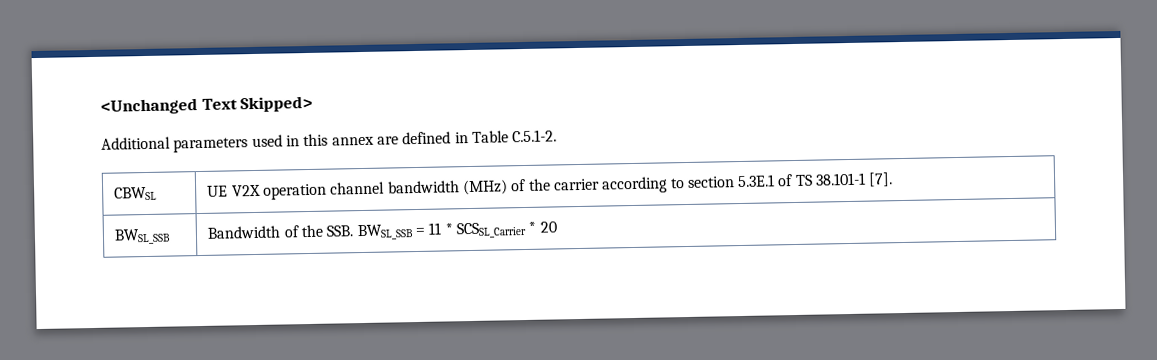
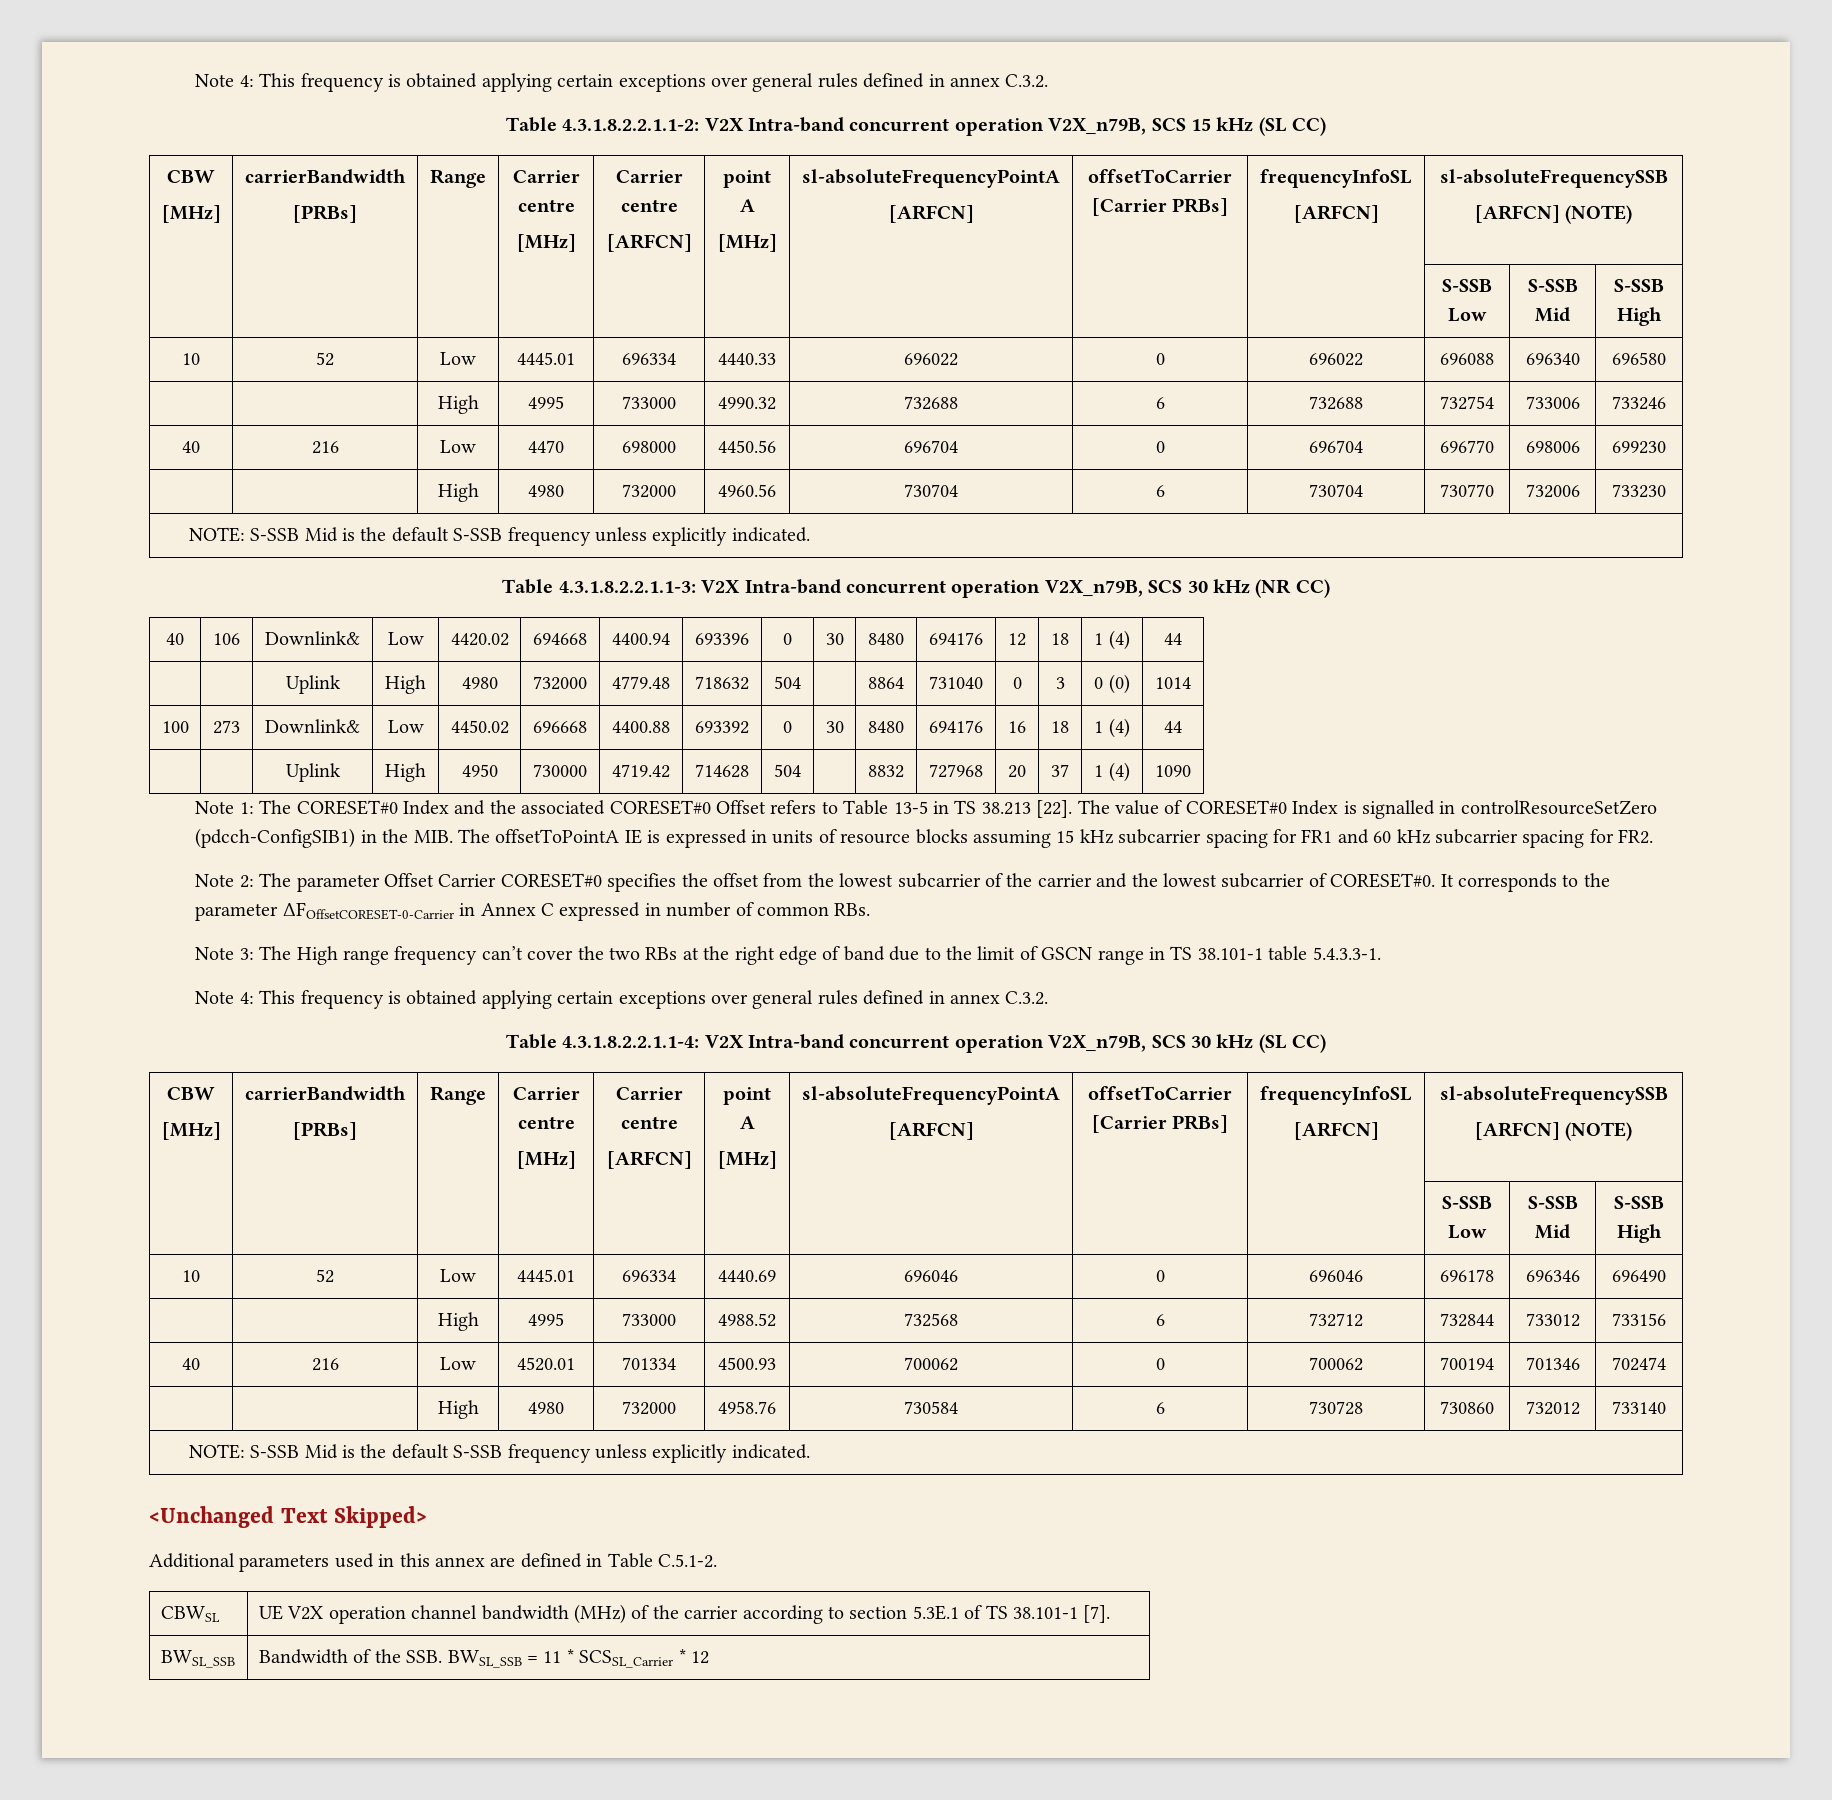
(100, 106) none -> [195,73,1049,92] [505,117,1327,136] [167,170,215,183] [161,205,221,223] [245,169,406,184] [293,205,357,223] [430,169,486,188] [512,170,580,183] [517,199,575,212] [516,234,576,252] [615,170,683,183] [620,199,678,212] [606,234,692,252] [723,170,771,188] [739,199,755,212] [717,234,777,252] [802,169,1060,188] [888,205,974,223] [1088,169,1232,183] [1091,198,1229,216] [1260,169,1412,188] [1293,205,1379,223] [1439,169,1668,188] [1474,205,1633,224] [1442,279,1492,292] [1447,308,1487,322] [1527,279,1578,292] [1535,307,1570,322] [1614,279,1664,292] [1617,307,1662,326] [182,353,200,365] [316,352,334,366] [440,352,476,365] [517,352,575,365] [622,353,676,365] [718,353,776,365] [904,353,958,366] [1155,353,1165,365] [1309,353,1363,366] [1440,353,1494,365] [1525,353,1580,365] [1612,352,1666,365] [437,395,479,414] [528,396,564,409] [622,396,676,409] [718,397,776,410] [904,396,958,410] [1155,397,1165,409] [1309,396,1363,410] [1440,396,1494,410] [1525,396,1580,409] [1612,396,1666,410] [182,441,200,453] [311,441,339,454] [440,440,476,453] [528,440,564,453] [622,441,676,453] [718,440,776,453] [904,440,958,453] [1155,441,1165,453] [1309,440,1363,453] [1440,440,1494,453] [1525,441,1580,453] [1612,441,1666,454] [437,483,479,502] [528,485,564,497] [622,484,676,498] [718,484,776,497] [904,484,958,497] [1155,485,1165,497] [1309,484,1363,497] [1440,484,1494,497] [1525,484,1580,498] [1612,484,1666,498] [188,527,810,546] [502,579,1330,598] [166,633,184,645] [213,633,240,645] [265,631,360,645] [387,632,424,645] [450,633,509,646] [533,633,587,645] [612,633,670,645] [695,633,749,645] [783,633,792,645] [825,633,844,645] [868,633,904,645] [929,632,983,645] [1008,633,1026,646] [1051,633,1069,645] [1094,630,1130,650] [1164,633,1182,645] [285,675,341,694] [385,675,426,694] [461,677,498,689] [533,676,587,690] [612,676,670,689] [695,676,749,690] [774,676,801,689] [868,677,904,689] [929,676,983,689] [1012,677,1022,689] [1055,677,1065,689] [1094,674,1130,694] [1155,677,1191,689] [161,721,189,733] [213,720,240,734] [265,719,360,733] [387,720,424,733] [450,720,509,734] [533,721,587,733] [612,721,670,733] [695,721,749,734] [783,721,792,733] [825,721,844,733] [868,721,904,733] [929,720,983,733] [1008,721,1026,733] [1051,721,1069,733] [1094,718,1130,738] [1164,721,1182,733] [285,763,341,782] [385,763,426,782] [461,764,498,777] [533,764,587,777] [612,764,670,778] [695,764,749,778] [774,764,801,777] [868,765,904,778] [929,764,983,778] [1008,765,1026,778] [1051,764,1069,777] [1094,762,1130,782] [1155,765,1191,777] [195,800,1657,819] [195,828,1654,848] [195,873,1610,892] [195,902,871,921] [195,946,1381,965] [195,990,1049,1009] [505,1034,1327,1053] [167,1087,215,1100] [161,1122,221,1140] [245,1086,406,1101] [293,1122,357,1140] [430,1086,486,1105] [512,1087,580,1100] [517,1116,575,1129] [516,1151,576,1169] [615,1087,683,1100] [620,1116,678,1129] [606,1151,692,1169] [723,1087,771,1105] [739,1116,755,1129] [717,1151,777,1169] [802,1086,1060,1105] [888,1122,974,1140] [1088,1086,1232,1100] [1091,1115,1229,1133] [1260,1086,1412,1105] [1293,1122,1379,1140] [1439,1086,1668,1105] [1474,1122,1633,1141] [1442,1196,1492,1209] [1447,1225,1487,1239] [1527,1196,1578,1209] [1535,1224,1570,1239] [1614,1196,1664,1209] [1617,1224,1662,1243] [182,1270,200,1282] [316,1269,334,1283] [440,1269,476,1282] [517,1269,575,1282] [622,1270,676,1282] [718,1270,776,1282] [904,1270,958,1282] [1155,1270,1165,1282] [1309,1270,1363,1282] [1440,1269,1494,1282] [1525,1270,1580,1282] [1612,1270,1666,1282] [437,1312,479,1331] [528,1313,564,1326] [622,1313,676,1326] [718,1313,776,1327] [904,1313,958,1327] [1155,1314,1165,1326] [1309,1313,1363,1327] [1440,1313,1494,1327] [1525,1313,1580,1327] [1612,1313,1666,1326] [182,1358,200,1370] [311,1358,339,1371] [440,1357,476,1370] [517,1357,575,1371] [622,1357,676,1370] [718,1357,776,1370] [904,1357,958,1371] [1155,1358,1165,1370] [1309,1357,1363,1371] [1440,1357,1494,1370] [1525,1357,1580,1370] [1612,1357,1666,1371] [437,1400,479,1419] [528,1402,564,1414] [622,1401,676,1415] [718,1401,776,1414] [904,1401,958,1414] [1155,1402,1165,1414] [1309,1401,1363,1415] [1440,1401,1494,1414] [1525,1401,1580,1415] [1612,1401,1666,1414] [188,1444,810,1463] Note 4: This frequency is obtained applying certain exceptions over general rules defined in annex C.3.2. // Table 4.3.1.8.2.2.1.1-2: V2X Intra-band concurrent operation V2X_n79B, SCS 15 kHz (SL CC) // CBW // [MHz] | carrierBandwidth // [PRBs] | Range | Carrier centre // [MHz] | Carrier centre // [ARFCN] | point A // [MHz] | sl-absoluteFrequencyPointA // [ARFCN] | offsetToCarrier [Carrier PRBs] | frequencyInfoSL // [ARFCN] | sl-absoluteFrequencySSB // [ARFCN] (NOTE) // | | | | | | | | | S-SSB Low | S-SSB Mid | S-SSB High // 10 | 52 | Low | 4445.01 | 696334 | 4440.33 | 696022 | 0 | 696022 | 696088 | 696340 | 696580 // | | High | 4995 | 733000 | 4990.32 | 732688 | 6 | 732688 | 732754 | 733006 | 733246 // 40 | 216 | Low | 4470 | 698000 | 4450.56 | 696704 | 0 | 696704 | 696770 | 698006 | 699230 // | | High | 4980 | 732000 | 4960.56 | 730704 | 6 | 730704 | 730770 | 732006 | 733230 // NOTE: S-SSB Mid is the default S-SSB frequency unless explicitly indicated. // Table 4.3.1.8.2.2.1.1-3: V2X Intra-band concurrent operation V2X_n79B, SCS 30 kHz (NR CC) // 40 | 106 | Downlink& | Low | 4420.02 | 694668 | 4400.94 | 693396 | 0 | 30 | 8480 | 694176 | 12 | 18 | 1 (4) | 44 // | | Uplink | High | 4980 | 732000 | 4779.48 | 718632 | 504 | | 8864 | 731040 | 0 | 3 | 0 (0) | 1014 // 100 | 273 | Downlink& | Low | 4450.02 | 696668 | 4400.88 | 693392 | 0 | 30 | 8480 | 694176 | 16 | 18 | 1 (4) | 44 // | | Uplink | High | 4950 | 730000 | 4719.42 | 714628 | 504 | | 8832 | 727968 | 20 | 37 | 1 (4) | 1090 // Note 1: The CORESET#0 Index and the associated CORESET#0 Offset refers to Table 13-5 in TS 38.213 [22]. The value of CORESET#0 Index is signalled in controlResourceSetZero (pdcch-ConfigSIB1) in the MIB. The offsetToPointA IE is expressed in units of resource blocks assuming 15 kHz subcarrier spacing for FR1 and 60 kHz subcarrier spacing for FR2. // Note 2: The parameter Offset Carrier CORESET#0 specifies the offset from the lowest subcarrier of the carrier and the lowest subcarrier of CORESET#0. It corresponds to the parameter ΔFOffsetCORESET-0-Carrier in Annex C expressed in number of common RBs. // Note 3: The High range frequency can’t cover the two RBs at the right edge of band due to the limit of GSCN range in TS 38.101-1 table 5.4.3.3-1. // Note 4: This frequency is obtained applying certain exceptions over general rules defined in annex C.3.2. // Table 4.3.1.8.2.2.1.1-4: V2X Intra-band concurrent operation V2X_n79B, SCS 30 kHz (SL CC) // CBW // [MHz] | carrierBandwidth // [PRBs] | Range | Carrier centre // [MHz] | Carrier centre // [ARFCN] | point A // [MHz] | sl-absoluteFrequencyPointA // [ARFCN] | offsetToCarrier [Carrier PRBs] | frequencyInfoSL // [ARFCN] | sl-absoluteFrequencySSB // [ARFCN] (NOTE) // | | | | | | | | | S-SSB Low | S-SSB Mid | S-SSB High // 10 | 52 | Low | 4445.01 | 696334 | 4440.69 | 696046 | 0 | 696046 | 696178 | 696346 | 696490 // | | High | 4995 | 733000 | 4988.52 | 732568 | 6 | 732712 | 732844 | 733012 | 733156 // 40 | 216 | Low | 4520.01 | 701334 | 4500.93 | 700062 | 0 | 700062 | 700194 | 701346 | 702474 // | | High | 4980 | 732000 | 4958.76 | 730584 | 6 | 730728 | 730860 | 732012 | 733140 // NOTE: S-SSB Mid is the default S-SSB frequency unless explicitly indicated. //
[539,221,557,233] 20 -> [690,1651,709,1664] 12

